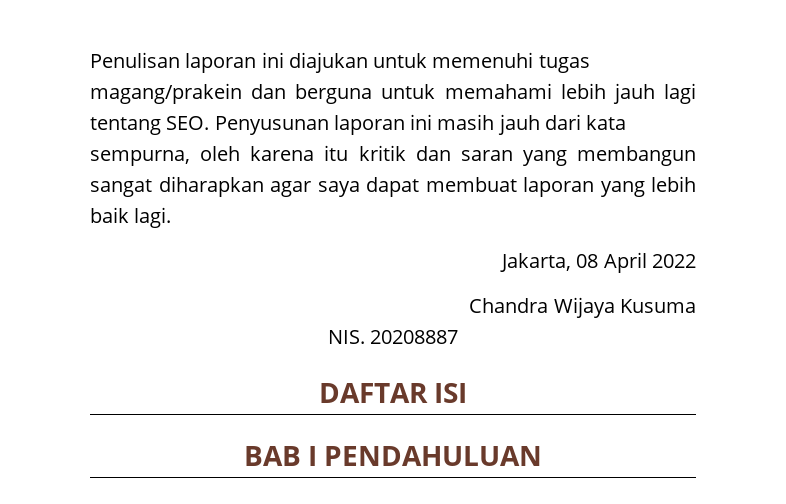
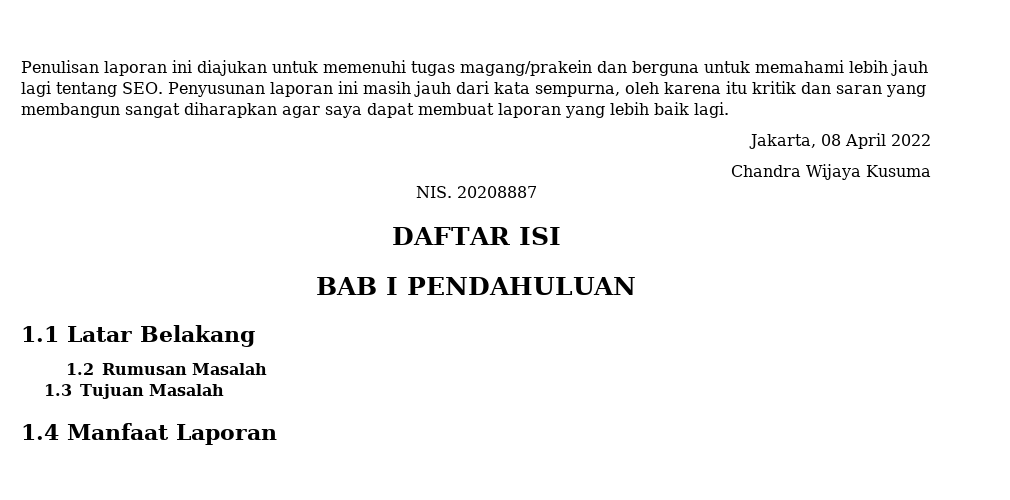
(543, 456) none -> [21,325,255,347] [66,363,268,375] [43,384,224,399] [21,423,277,445] // 1.1 Latar Belakang // 1.2 Rumusan Masalah // 1.3 Tujuan Masalah // 1.4 Manfaat Laporan

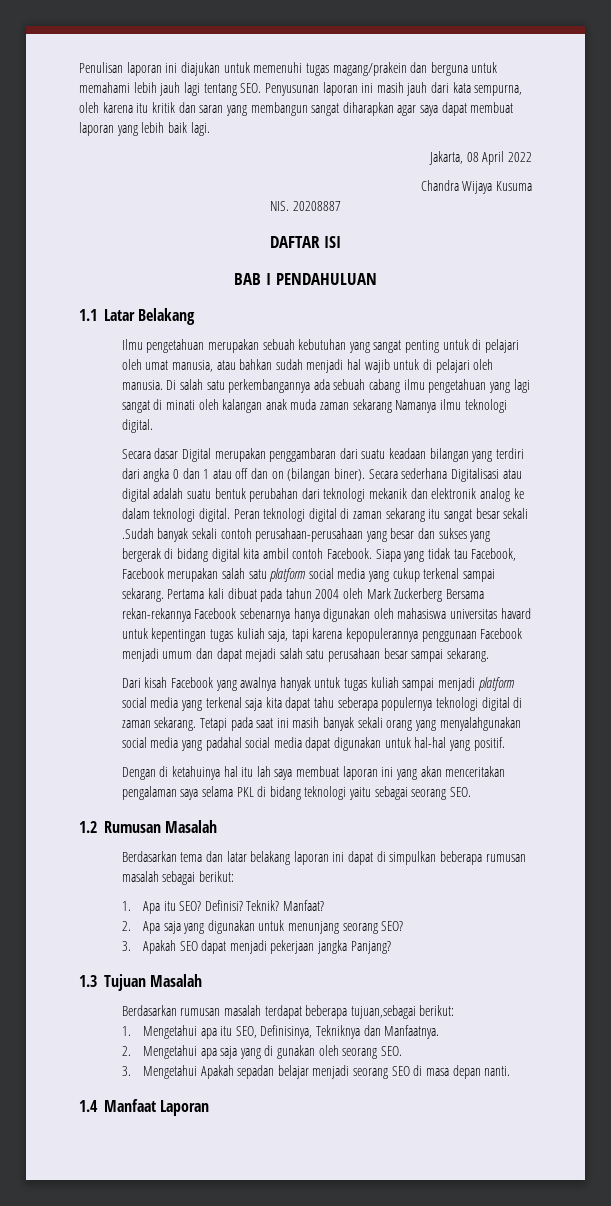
[66,363,268,375] [43,384,224,399] 1.2 Rumusan Masalah // 1.3 Tujuan Masalah -> [121,339,520,353] [121,359,494,373] [121,379,530,393] [121,399,507,413] [121,419,153,433] [121,448,525,462] [121,468,522,482] [121,488,524,502] [121,508,529,522] [121,528,491,542] [121,548,517,562] [121,568,496,582] [121,588,485,602] [121,608,531,622] [121,628,523,642] [121,648,490,662] [121,677,514,691] [121,697,523,711] [121,717,521,731] [121,737,505,751] [121,766,506,780] [121,786,472,800] [79,820,217,833] [121,851,526,865] [121,871,234,885] [121,900,325,914] [121,920,404,934] [121,940,391,954] [79,974,202,991] [121,1005,455,1019] [121,1025,440,1039] [121,1045,403,1059] [121,1065,511,1079] Ilmu pengetahuan merupakan sebuah kebutuhan yang sangat penting untuk di pelajari oleh umat manusia, atau bahkan sudah menjadi hal wajib untuk di pelajari oleh manusia. Di salah satu perkembangannya ada sebuah cabang ilmu pengetahuan yang lagi sangat di minati oleh kalangan anak muda zaman sekarang Namanya ilmu teknologi digital. // Secara dasar Digital merupakan penggambaran dari suatu keadaan bilangan yang terdiri dari angka 0 dan 1 atau off dan on (bilangan biner). Secara sederhana Digitalisasi atau digital adalah suatu bentuk perubahan dari teknologi mekanik dan elektronik analog ke dalam teknologi digital. Peran teknologi digital di zaman sekarang itu sangat besar sekali .Sudah banyak sekali contoh perusahaan-perusahaan yang besar dan sukses yang bergerak di bidang digital kita ambil contoh Facebook. Siapa yang tidak tau Facebook, Facebook merupakan salah satu platform social media yang cukup terkenal sampai sekarang. Pertama kali dibuat pada tahun 2004 oleh Mark Zuckerberg Bersama rekan-rekannya Facebook sebenarnya hanya digunakan oleh mahasiswa universitas havard untuk kepentingan tugas kuliah saja, tapi karena kepopulerannya penggunaan Facebook menjadi umum dan dapat mejadi salah satu perusahaan besar sampai sekarang. // Dari kisah Facebook yang awalnya hanyak untuk tugas kuliah sampai menjadi platform social media yang terkenal saja kita dapat tahu seberapa populernya teknologi digital di zaman sekarang. Tetapi pada saat ini masih banyak sekali orang yang menyalahgunakan social media yang padahal social media dapat digunakan untuk hal-hal yang positif. // Dengan di ketahuinya hal itu lah saya membuat laporan ini yang akan menceritakan pengalaman saya selama PKL di bidang teknologi yaitu sebagai seorang SEO. // 1.2 Rumusan Masalah // Berdasarkan tema dan latar belakang laporan ini dapat di simpulkan beberapa rumusan masalah sebagai berikut: // 1. Apa itu SEO? Definisi? Teknik? Manfaat? // 2. Apa saja yang digunakan untuk menunjang seorang SEO? // 3. Apakah SEO dapat menjadi pekerjaan jangka Panjang? // 1.3 Tujuan Masalah // Berdasarkan rumusan masalah terdapat beberapa tujuan,sebagai berikut: // 1. Mengetahui apa itu SEO, Definisinya, Tekniknya dan Manfaatnya. // 2. Mengetahui apa saja yang di gunakan oleh seorang SEO. // 3. Mengetahui Apakah sepadan belajar menjadi seorang SEO di masa depan nanti.

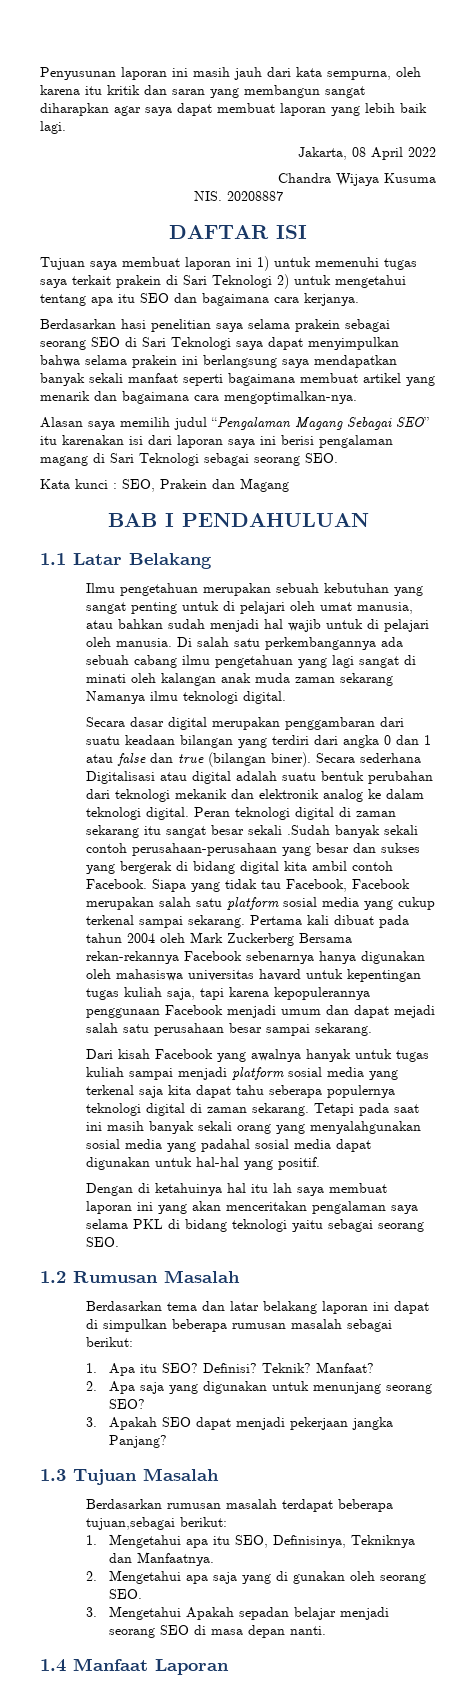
[79,62,498,76] [79,82,262,96] Penulisan laporan ini diajukan untuk memenuhi tugas magang/prakein dan berguna untuk memahami lebih jauh lagi tentang SEO. -> (40, 73) none
(342, 242) none -> [40,256,417,271] [40,274,406,289] [40,293,359,306] [40,319,390,332] [40,337,399,350] [40,355,397,368] [40,373,435,386] [40,391,357,404] [40,417,429,430] [40,435,393,448] [40,453,338,466] [40,478,289,492] // Tujuan saya membuat laporan ini 1) untuk memenuhi tugas saya terkait prakein di Sari Teknologi 2) untuk mengetahui tentang apa itu SEO dan bagaimana cara kerjanya. // Berdasarkan hasi penelitian saya selama prakein sebagai seorang SEO di Sari Teknologi saya dapat menyimpulkan bahwa selama prakein ini berlangsung saya mendapatkan banyak sekali manfaat seperti bagaimana membuat artikel yang menarik dan bagaimana cara mengoptimalkan-nya. // Alasan saya memilih judul “Pengalaman Magang Sebagai SEO” itu karenakan isi dari laporan saya ini berisi pengalaman magang di Sari Teknologi sebagai seorang SEO. // Kata kunci : SEO, Prakein dan Magang
[181,448,211,462] Digital -> [168,717,208,730] digital
[235,468,284,479] off dan on -> [117,753,205,766] false dan true
[308,568,334,579] social -> [283,897,318,907] sosial
[121,697,147,708] social -> [288,1067,323,1077] sosial
[121,737,147,748] social -> [86,1139,121,1149] sosial
[245,737,271,748] social -> [255,1139,290,1149] sosial

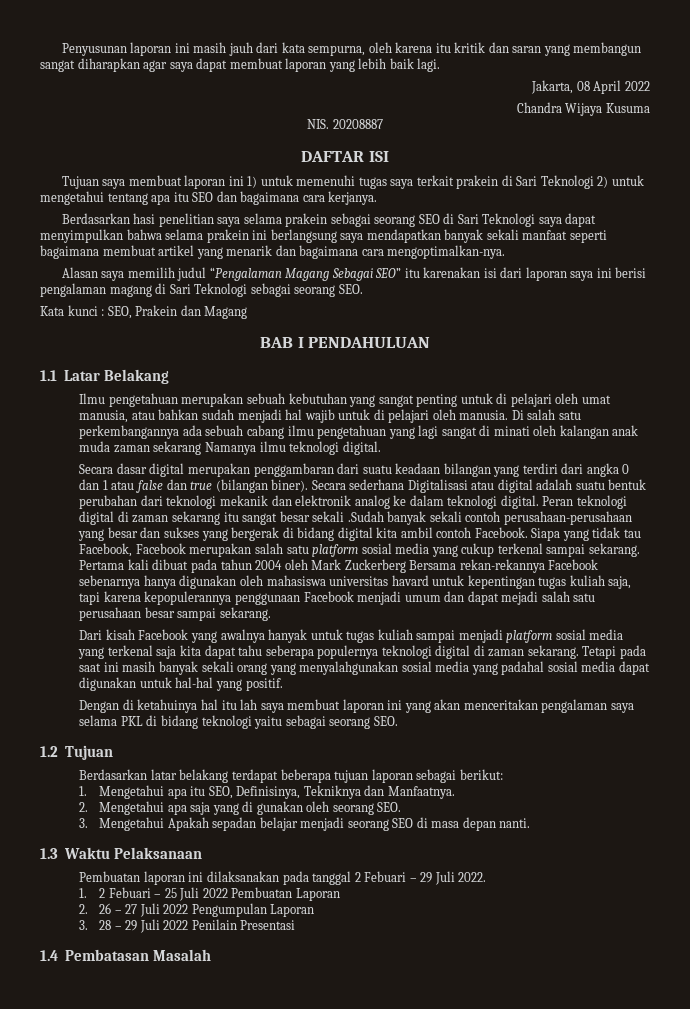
[73,1270,240,1283] [86,1301,430,1314] [86,1319,393,1332] [86,1337,134,1347] [86,1362,375,1376] [86,1381,433,1394] [109,1399,146,1409] [86,1417,394,1430] [109,1435,168,1448] [40,1468,219,1485] [86,1499,394,1512] [86,1517,176,1530] Rumusan Masalah // Berdasarkan tema dan latar belakang laporan ini dapat di simpulkan beberapa rumusan masalah sebagai berikut: // 1. Apa itu SEO? Definisi? Teknik? Manfaat? // 2. Apa saja yang digunakan untuk menunjang seorang SEO? // 3. Apakah SEO dapat menjadi pekerjaan jangka Panjang? // 1.3 Tujuan Masalah // Berdasarkan rumusan masalah terdapat beberapa tujuan,sebagai -> [64,745,113,760] [79,769,457,783] Tujuan // Berdasarkan latar belakang terdapat beberapa tujuan laporan sebagai
[40,1658,229,1675] 1.4 Manfaat Laporan -> [40,847,202,859] [79,871,487,885] [79,887,340,901] [79,903,315,917] [79,919,296,933] [40,949,211,961] 1.3 Waktu Pelaksanaan // Pembuatan laporan ini dilaksanakan pada tanggal 2 Febuari – 29 Juli 2022. // 1. 2 Febuari – 25 Juli 2022 Pembuatan Laporan // 2. 26 – 27 Juli 2022 Pengumpulan Laporan // 3. 28 – 29 Juli 2022 Penilain Presentasi // 1.4 Pembatasan Masalah

